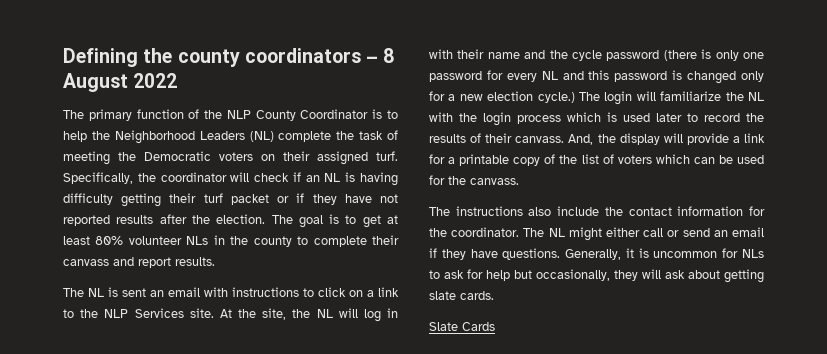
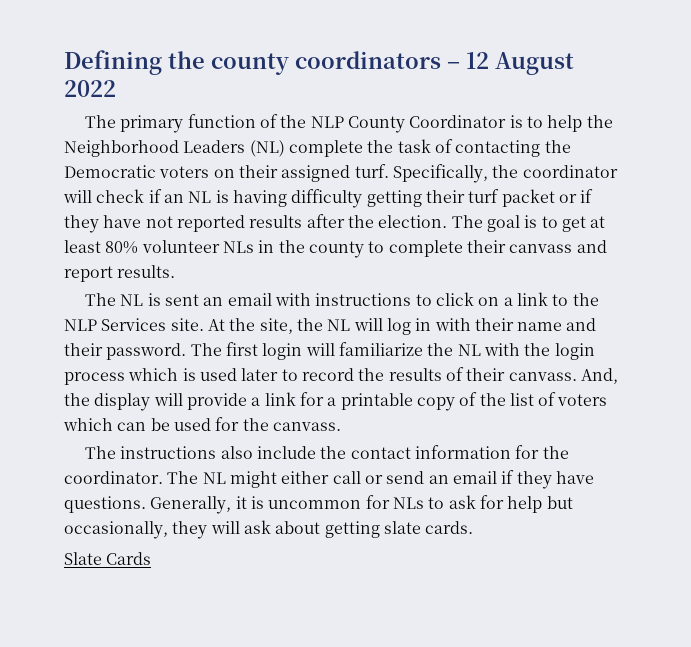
[383,48,395,63] 8 -> [466,52,489,69] 12
[63,151,110,165] meeting -> [455,140,541,157] contacting
[549,49,764,61] [429,70,764,84] [429,91,600,103] the cycle password (there is only one password for every NL and this password is changed only for a new election cycle.) The -> [64,342,258,360] their password. The first

